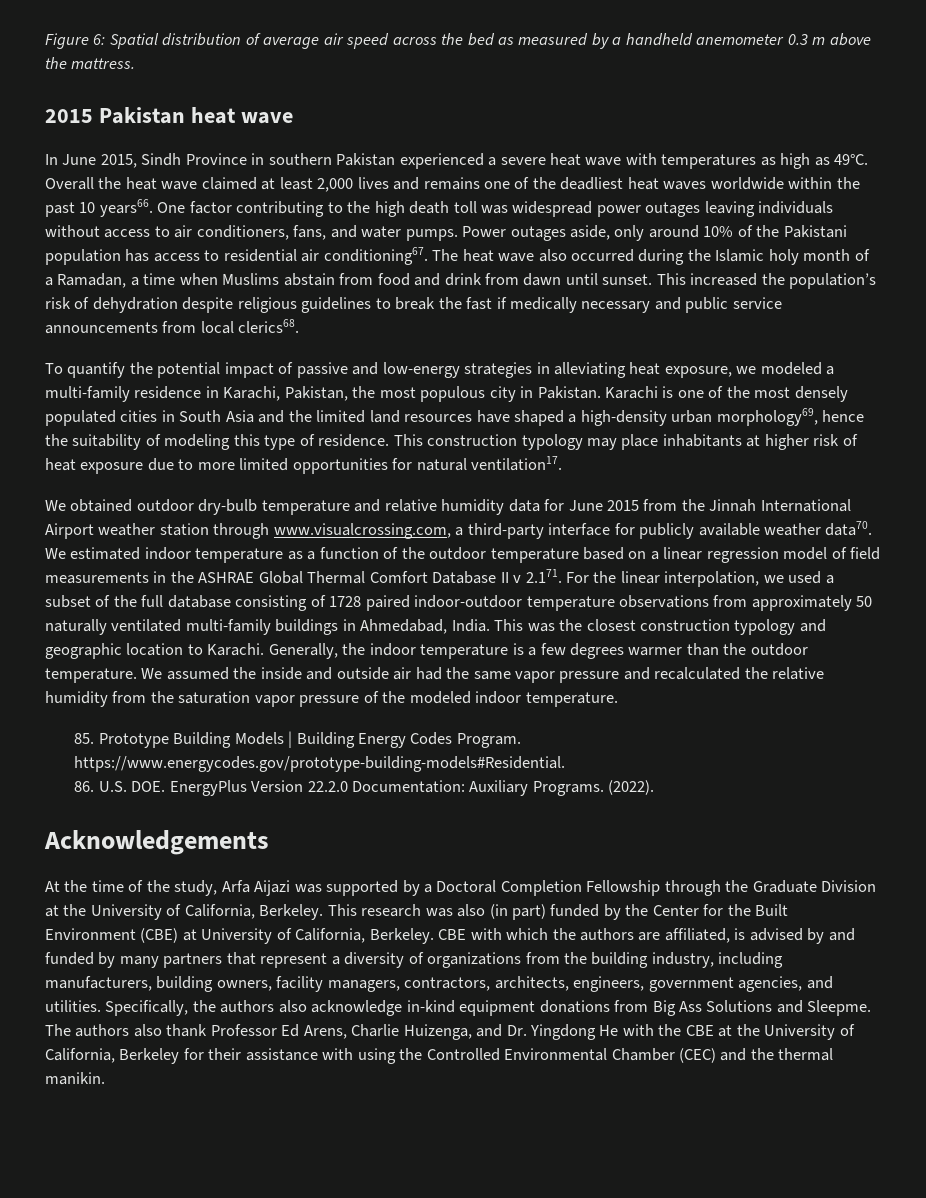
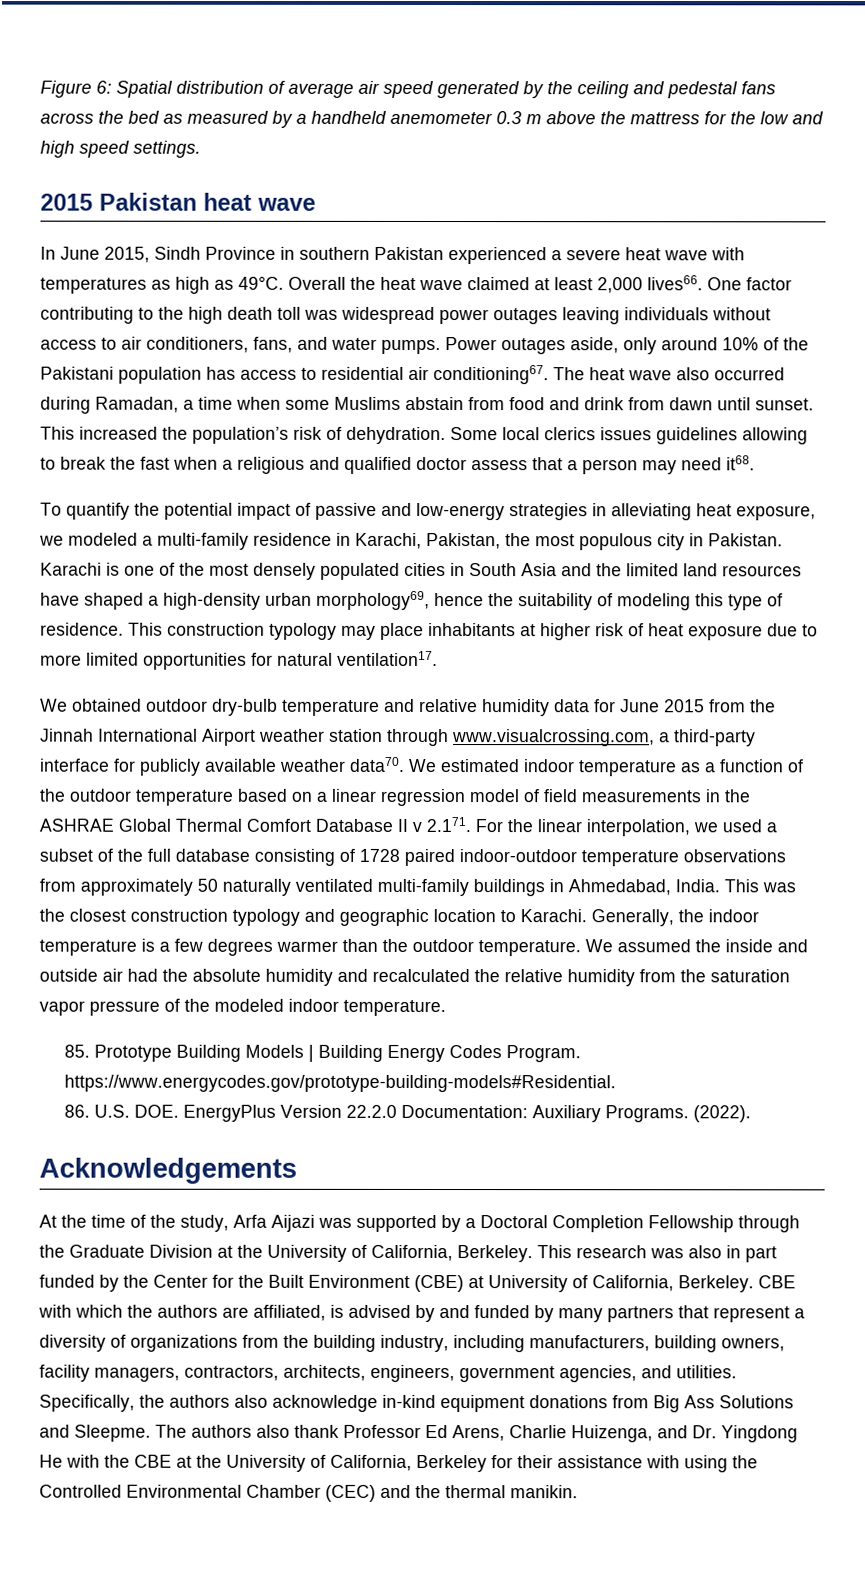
(390, 41) none -> [437,81,776,99] generated by the ceiling and pedestal fans
[71,58,136,69] mattress. -> [630,111,824,125] [40,140,201,158] mattress for the low and high speed settings.
[357,177,860,190] [45,199,153,217] lives and remains one of the deadliest heat waves worldwide within the past 10 years66. -> [647,275,703,291] lives66.
[687,249,870,265] [45,277,53,286] the Islamic holy month of a -> (91, 405) none
(218, 279) none -> [285,399,330,410] some
[92,297,782,313] [45,319,300,334] dehydration despite religious guidelines to break the fast if medically necessary and public service announcements from local clerics68. -> [346,426,808,445] [40,455,755,475] dehydration. Some local clerics issues guidelines allowing to break the fast when a religious and qualified doctor assess that a person may need it68.
[473,671,620,683] same vapor pressure -> [192,968,333,986] absolute humidity
[489,904,547,920] (in part) -> [726,1245,777,1263] in part

